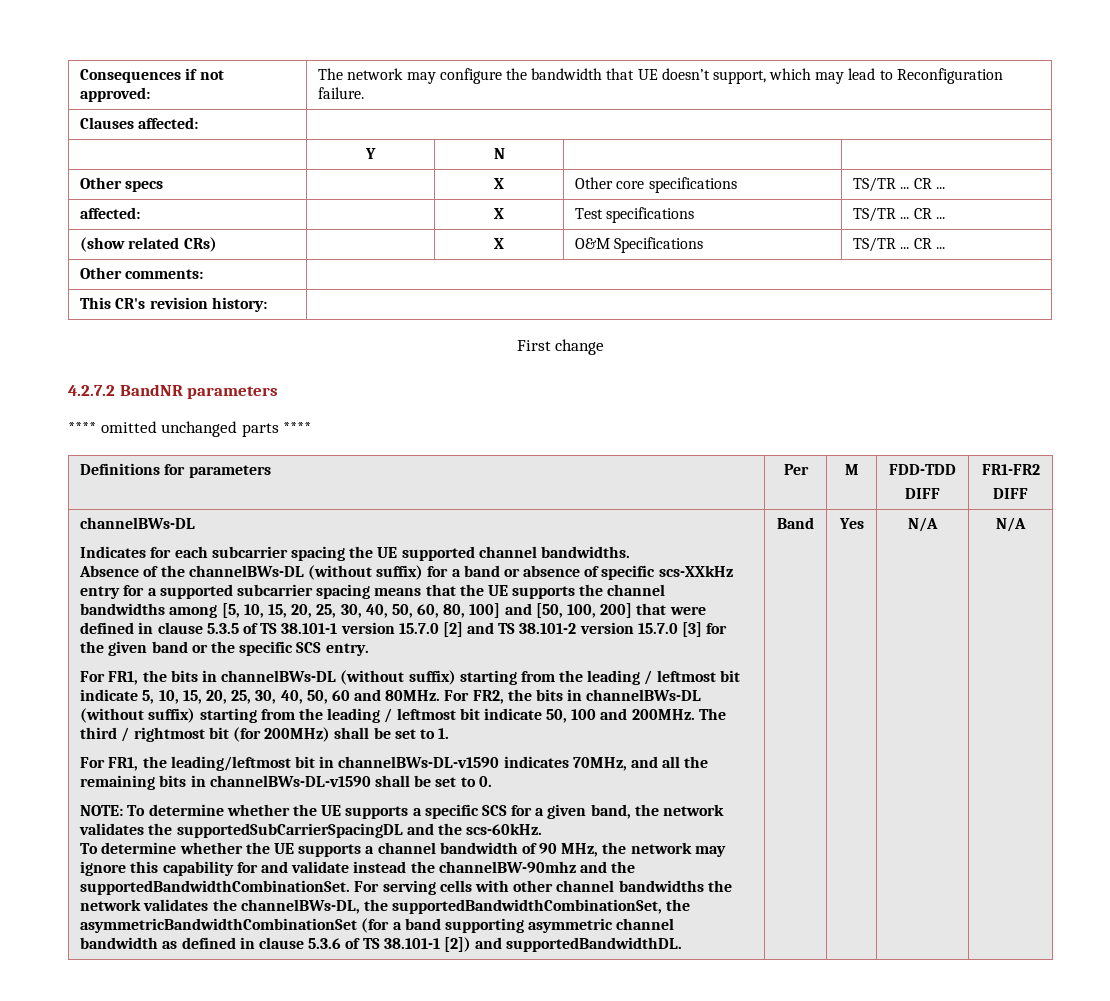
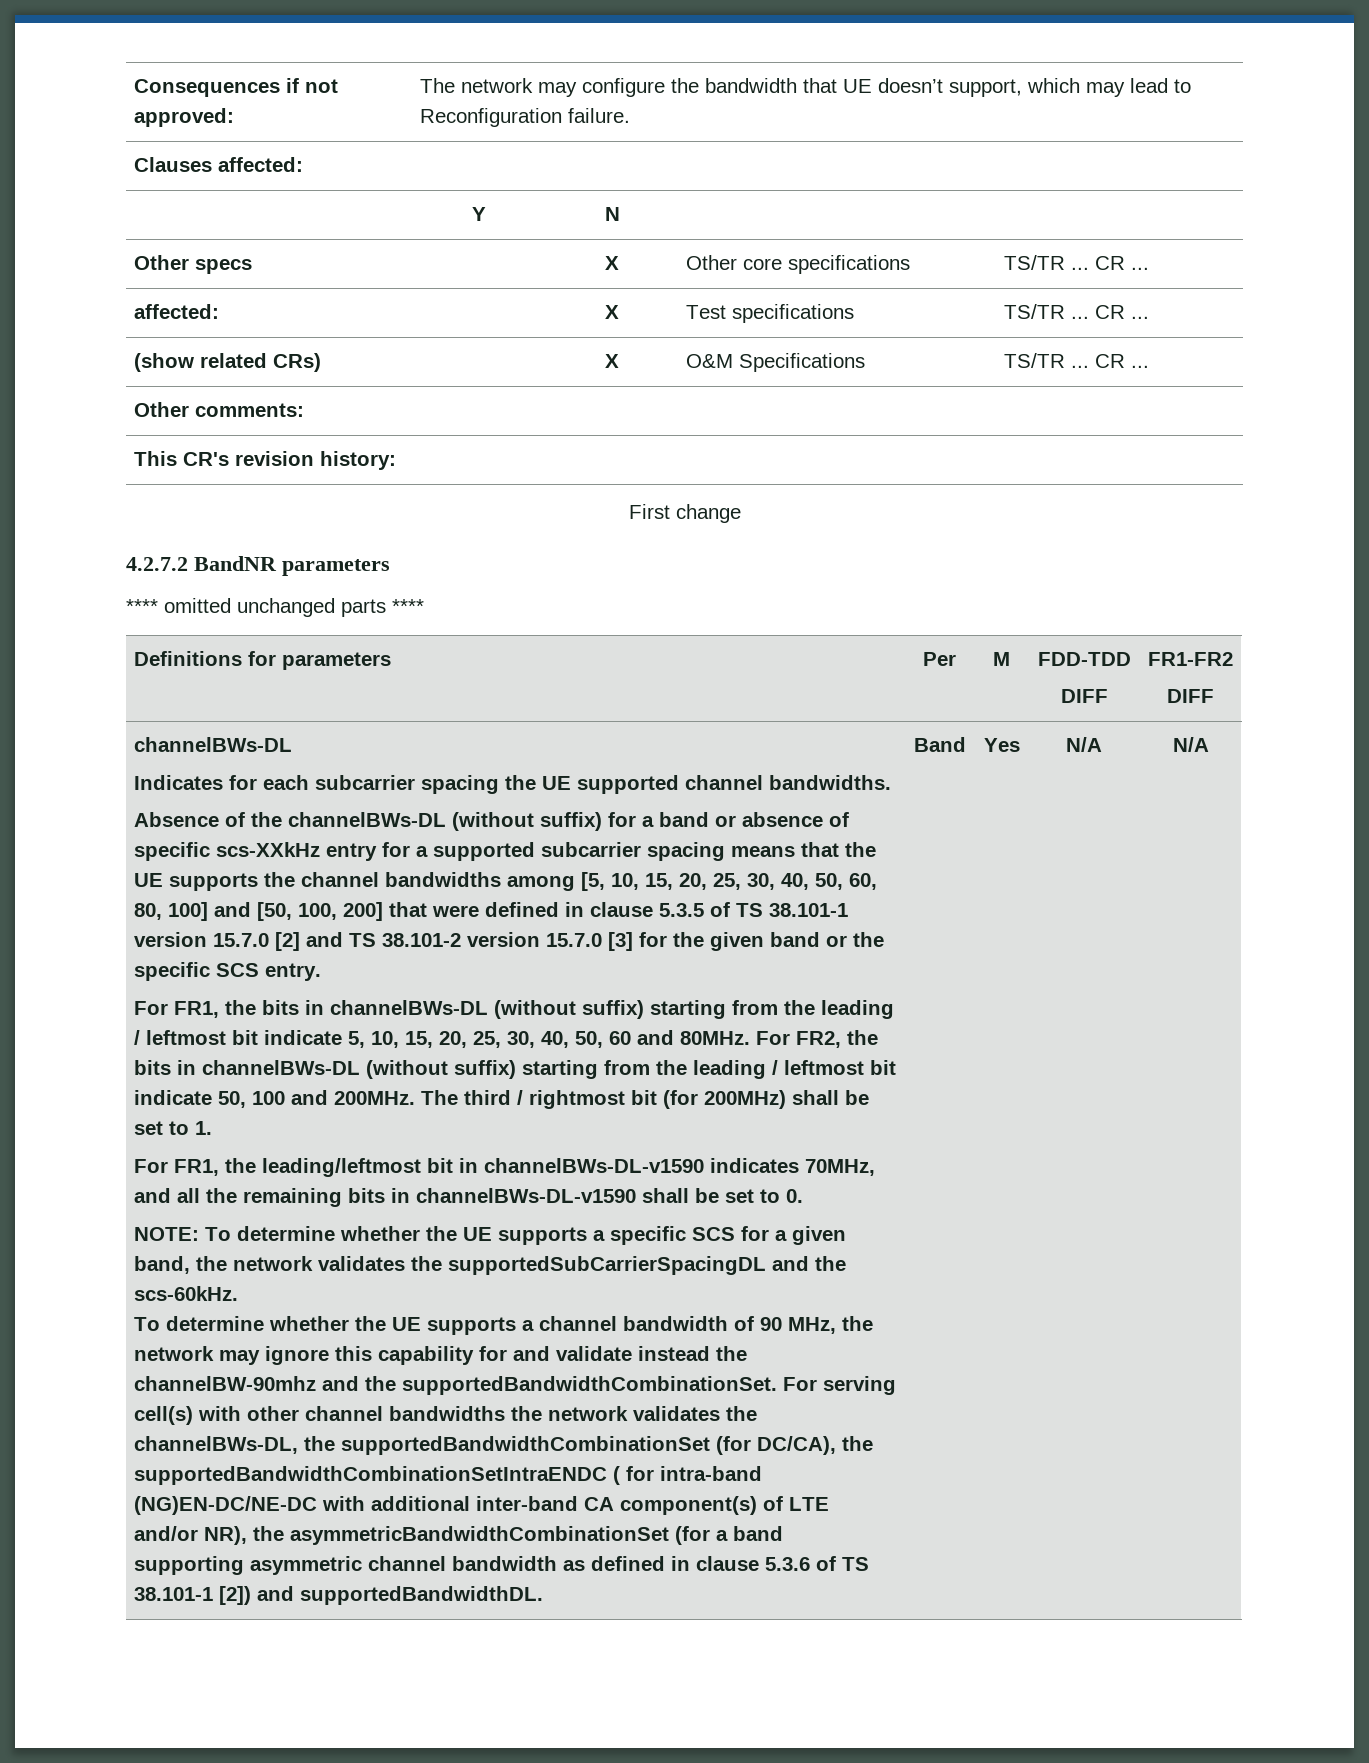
[439,880,472,892] cells -> [134,1406,194,1425] cell(s)
[392,899,663,914] supportedBandwidthCombinationSet, -> [341,1436,874,1455] [134,1466,763,1485] [134,1496,830,1515] [134,1526,248,1545] supportedBandwidthCombinationSet (for DC/CA), the supportedBandwidthCombinationSetIntraENDC ( for intra-band (NG)EN-DC/NE-DC with additional inter-band CA component(s) of LTE and/or NR),

